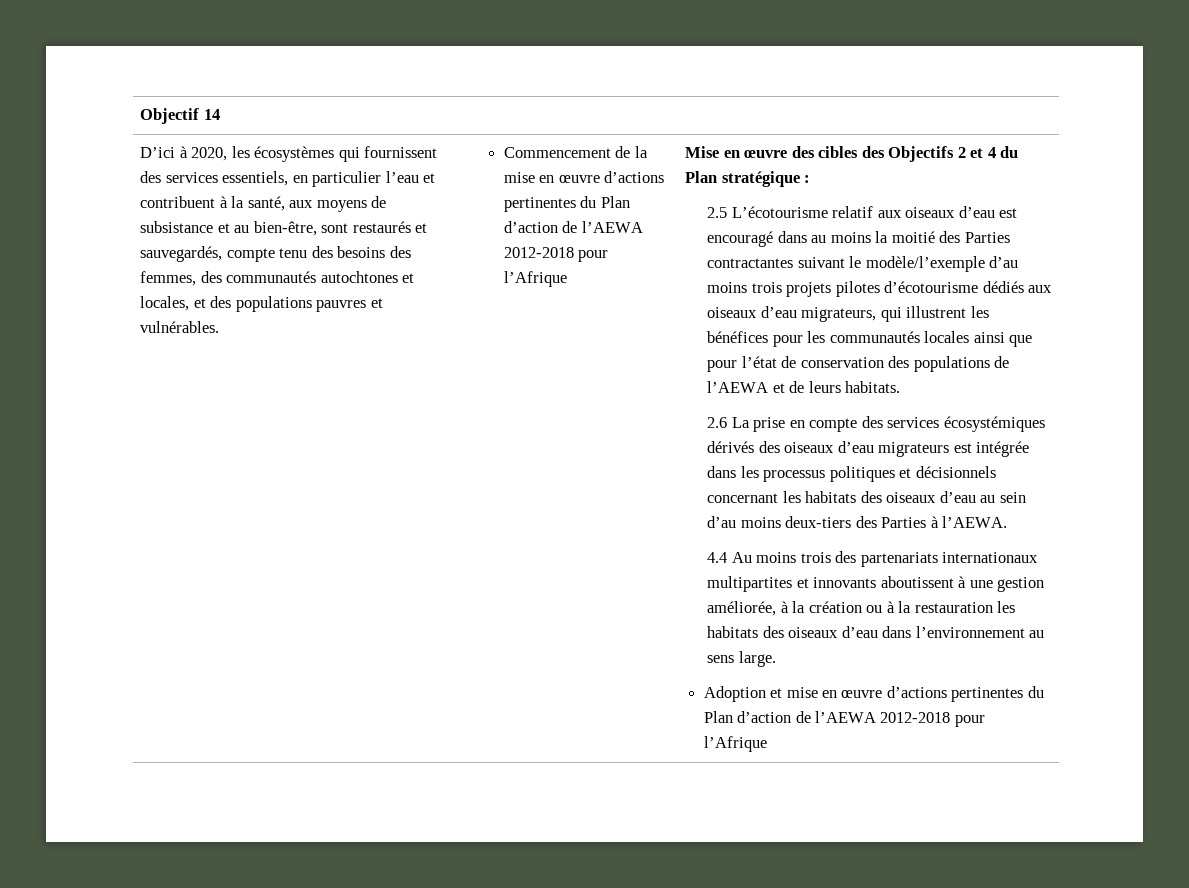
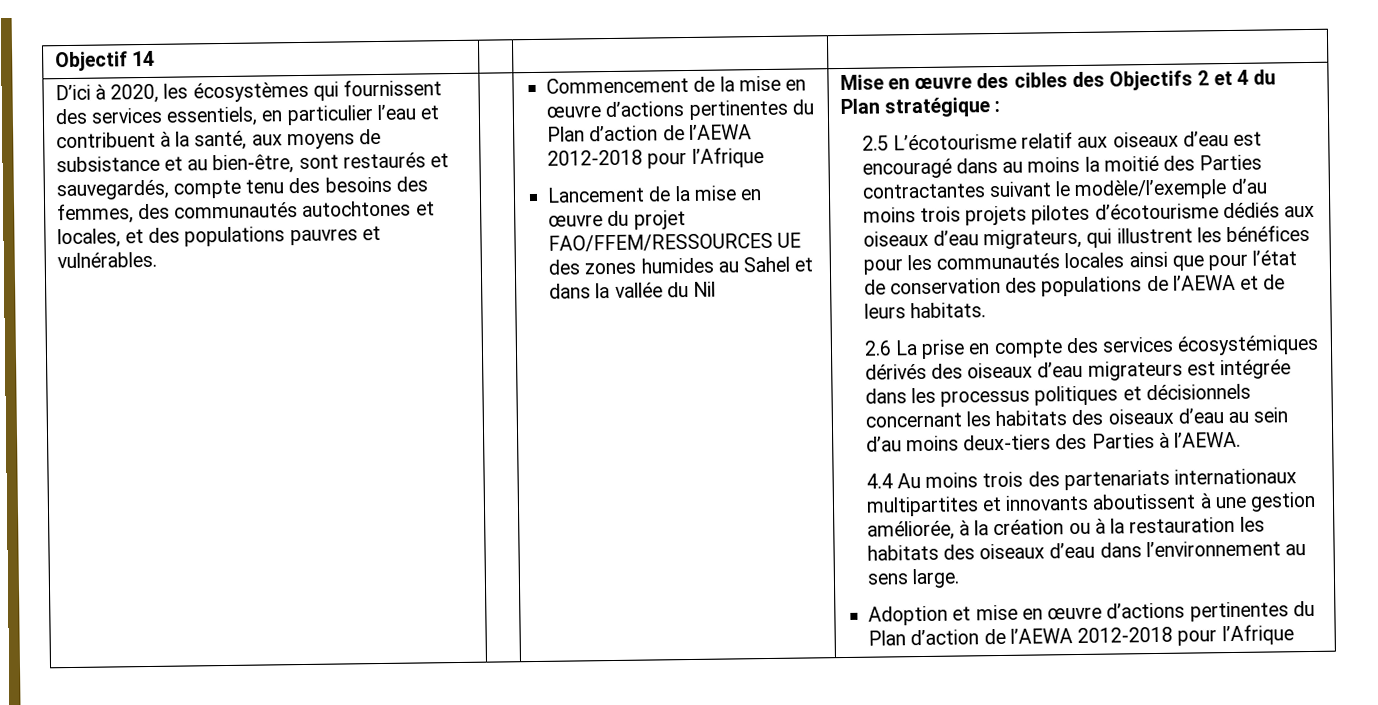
(567, 279) none -> [546,185,763,203] [547,210,686,230] [547,232,802,252] [547,256,814,275] [548,281,717,299] // Lancement de la mise en œuvre du projet FAO/FFEM/RESSOURCES UE des zones humides au Sahel et dans la vallée du Nil

